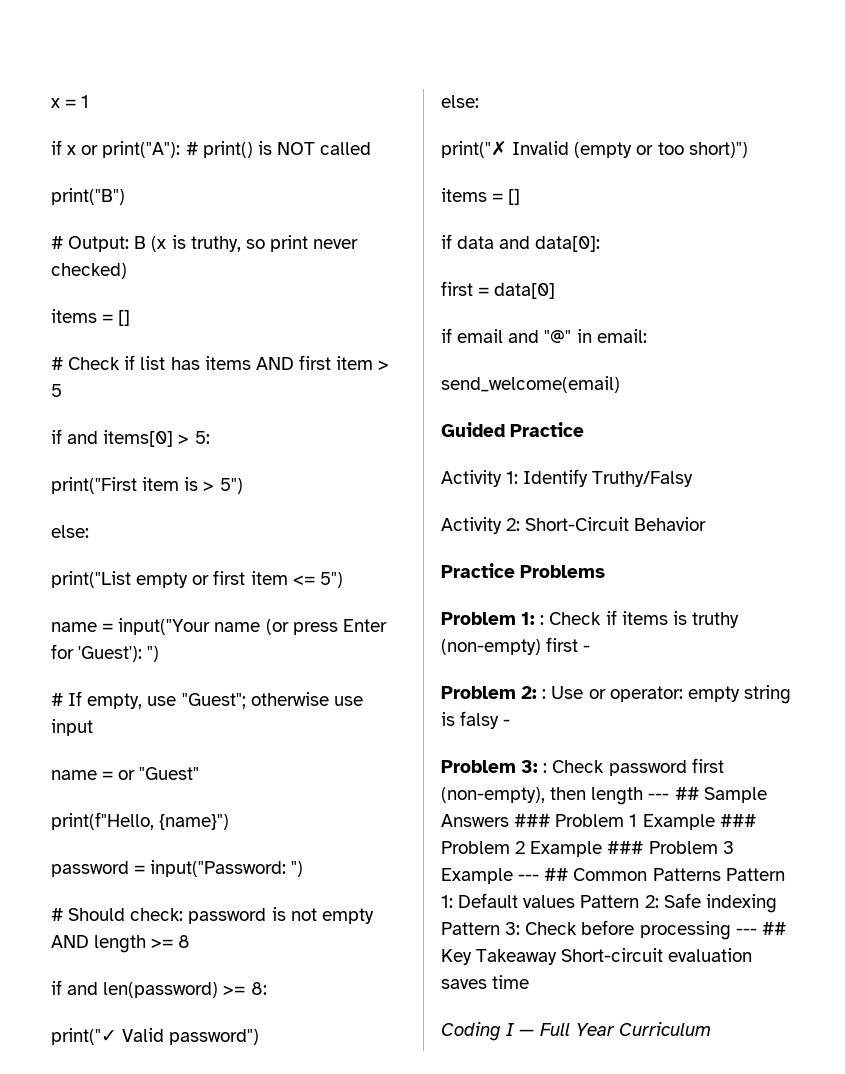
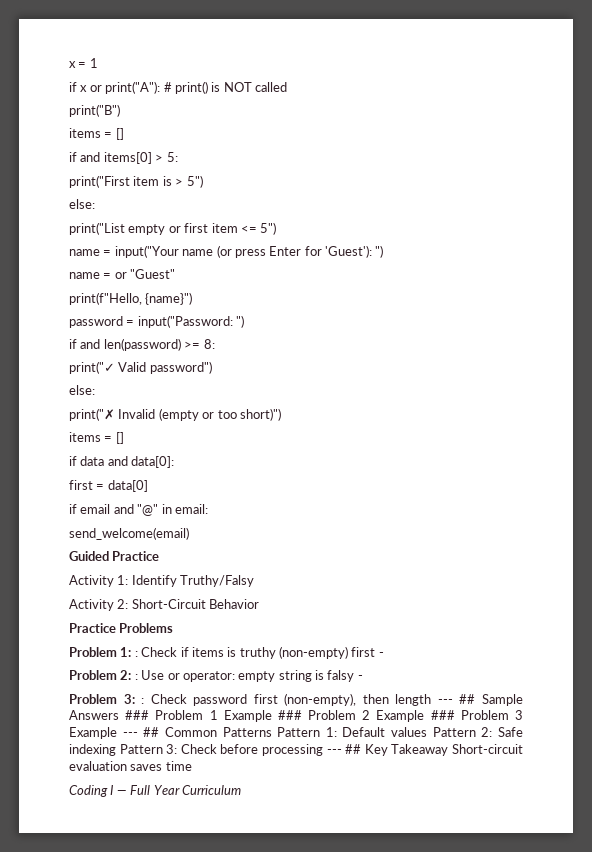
[51,235,359,252] [51,263,127,279] [51,309,131,326] [51,355,390,370] [51,384,62,397] # Output: B (x is truthy, so print never checked) // items = [] // # Check if list has items AND first item > 5 -> [69,128,124,140] items = []
[51,691,363,709] [51,719,93,736] // # If empty, use "Guest"; otherwise use input -> (384, 251) none
[51,907,374,924] [51,935,191,953] // # Should check: password is not empty AND length >= 8 -> (245, 321) none

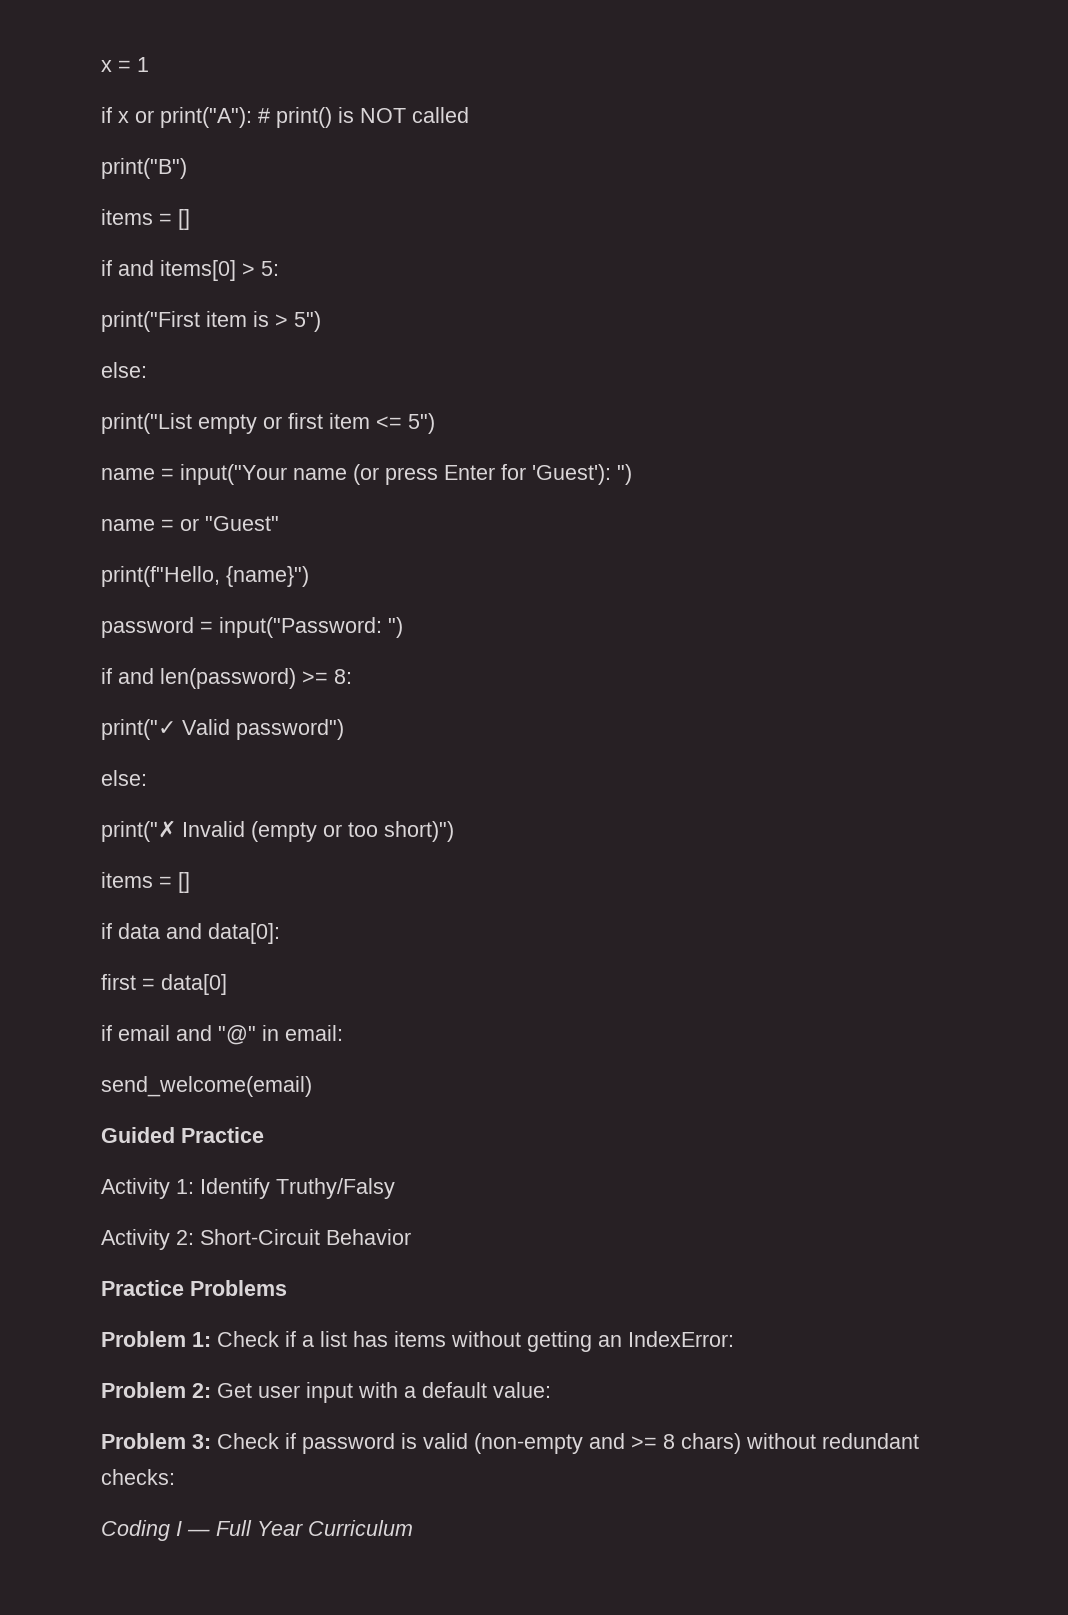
[134,646,384,659] [69,670,363,682] [69,693,523,706] [69,710,523,722] [69,727,523,739] [69,744,523,756] [69,761,192,771] : Check if items is truthy (non-empty) first - // Problem 2: : Use or operator: empty string is falsy - // Problem 3: : Check password first (non-empty), then length --- ## Sample Answers ### Problem 1 Example ### Problem 2 Example ### Problem 3 Example --- ## Common Patterns Pattern 1: Default values Pattern 2: Safe indexing Pattern 3: Check before processing --- ## Key Takeaway Short-circuit evaluation saves time -> [217,1331,734,1352] [101,1382,551,1403] [101,1433,919,1454] [101,1469,175,1485] Check if a list has items without getting an IndexError: // Problem 2: Get user input with a default value: // Problem 3: Check if password is valid (non-empty and >= 8 chars) without redundant checks:

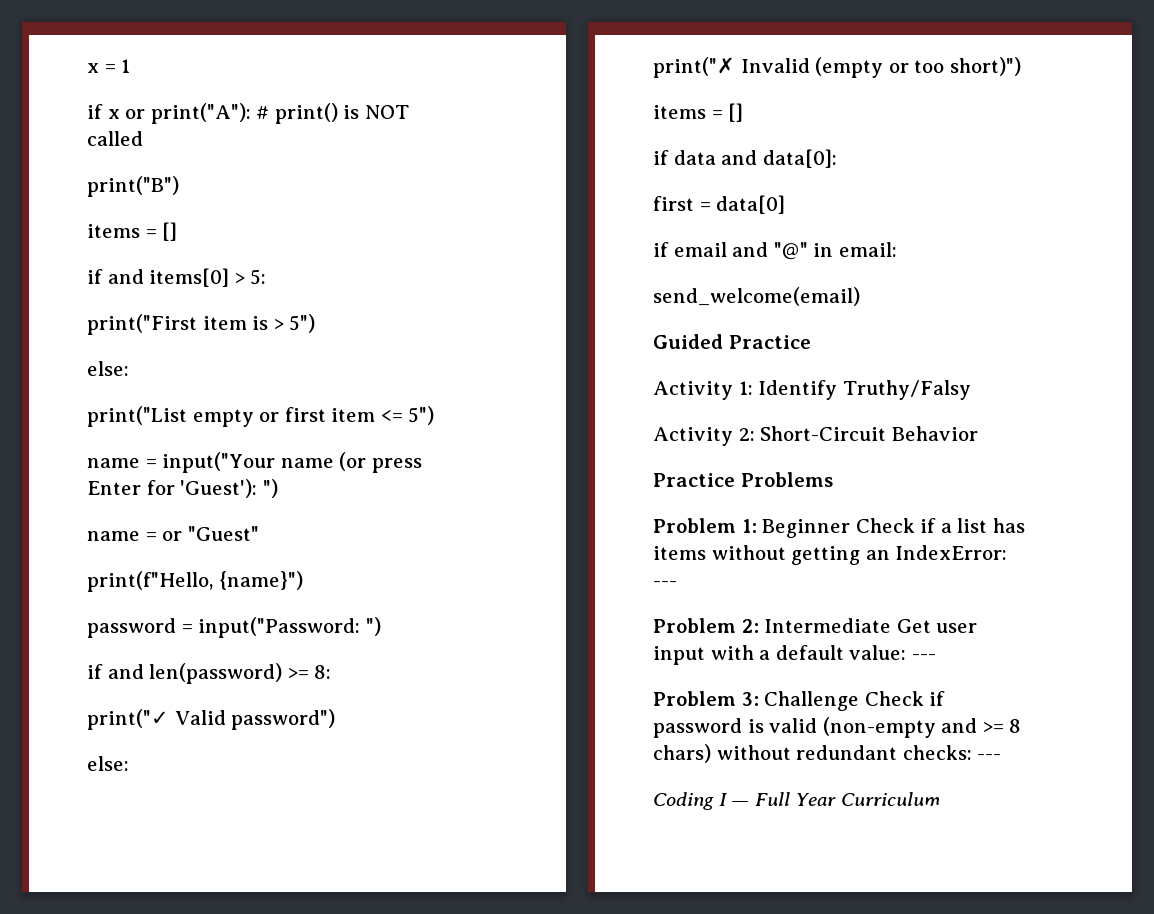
(211, 1339) none -> [762,519,851,538] Beginner
(734, 1339) none -> [653,581,677,587] ---
(211, 1390) none -> [764,618,892,633] Intermediate
(551, 1390) none -> [911,654,936,660] ---
(211, 1441) none -> [764,691,860,711] Challenge
(175, 1477) none -> [977,754,1002,760] ---

